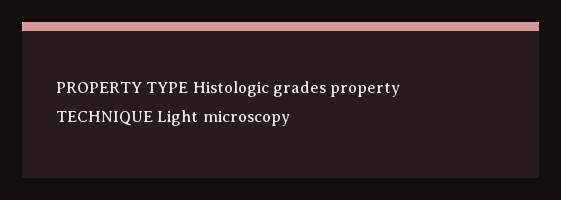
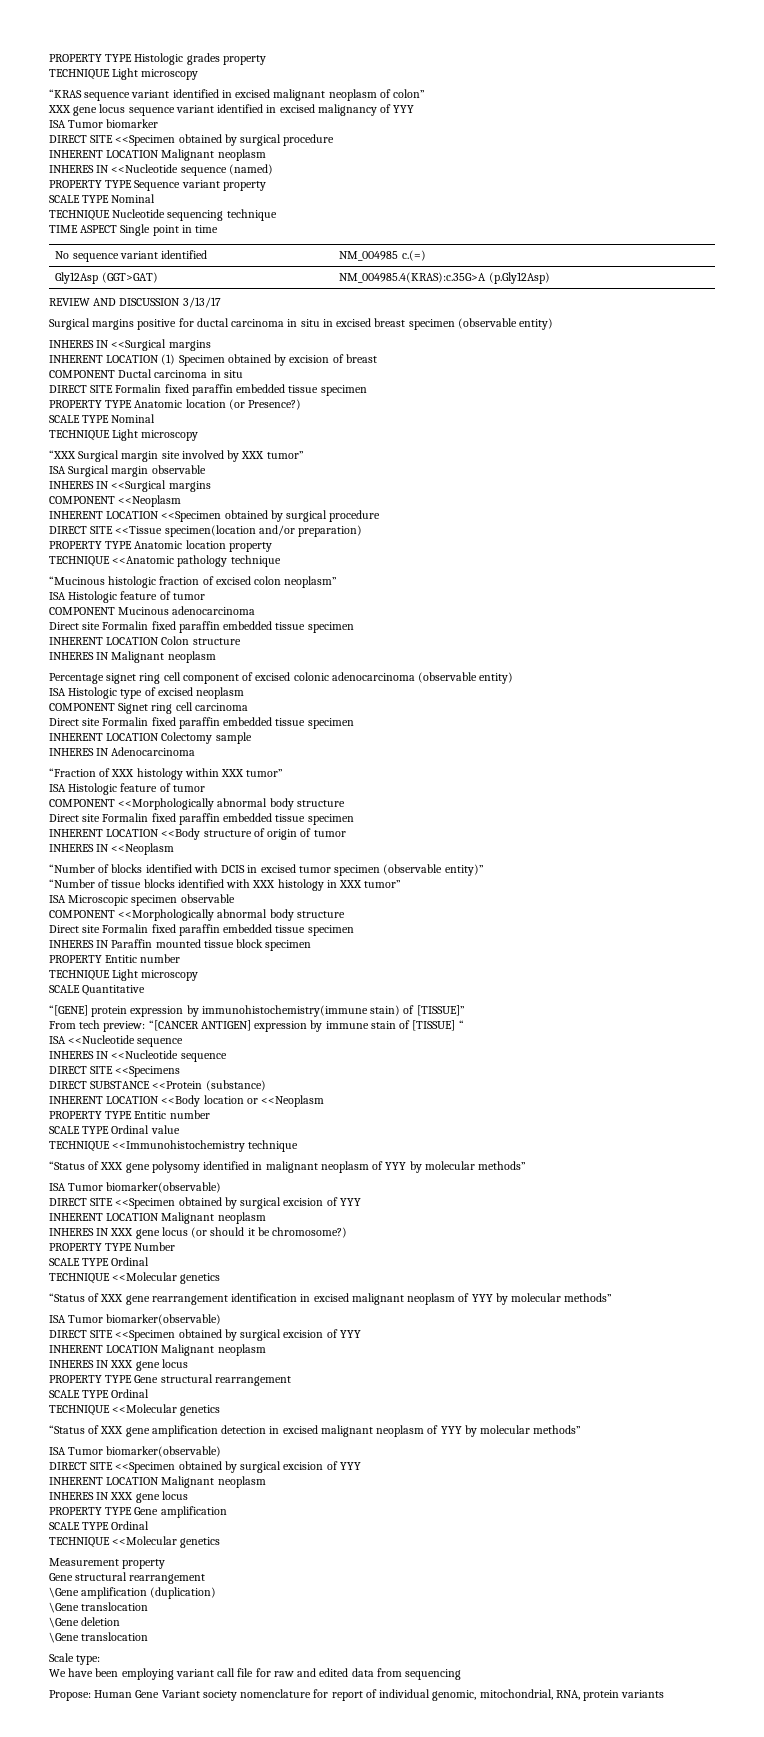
(290, 118) none -> [49,89,426,101] [48,104,415,116] [49,119,159,128] [49,134,335,146] [49,149,266,161] [49,164,273,176] [49,180,266,191] [49,194,156,203] [49,209,277,221] [49,224,219,236] [55,250,208,262] [339,250,426,261] [55,272,158,284] [339,272,550,284] [49,297,221,308] [49,318,554,330] [49,339,211,351] [49,354,377,366] [49,369,243,378] [49,384,367,396] [49,399,302,410] [49,414,156,423] [49,429,199,441] [49,450,304,462] [49,465,206,477] [49,480,211,492] [49,495,182,507] [49,510,381,522] [49,525,363,537] [49,540,272,552] [49,555,281,567] [49,576,338,588] [49,591,205,603] [49,606,256,615] [49,621,354,633] [49,636,241,645] [49,651,216,663] [49,672,514,684] [49,687,245,699] [49,702,248,714] [49,717,354,729] [49,732,252,744] [49,747,196,756] [49,768,284,780] [49,783,205,795] [49,798,345,810] [49,813,354,825] [49,828,346,840] [49,843,175,855] [49,864,484,876] [49,879,402,891] [49,894,235,906] [49,909,345,921] [49,924,354,936] [49,939,312,951] [49,954,181,963] [49,969,199,981] [49,985,146,996] [49,1005,465,1017] [49,1020,464,1032] [49,1035,184,1047] [49,1050,227,1062] [49,1066,181,1077] [49,1080,266,1091] [49,1095,325,1107] [49,1110,210,1119] [49,1125,180,1134] [49,1140,299,1152] [49,1161,527,1173] [49,1182,222,1193] [49,1197,361,1209] [49,1212,266,1224] [49,1227,348,1239] [49,1242,176,1251] [49,1257,150,1266] [49,1272,221,1284] [49,1293,613,1305] [49,1314,222,1325] [49,1329,361,1341] [49,1344,266,1356] [49,1359,188,1371] [49,1374,291,1386] [49,1389,150,1398] [49,1404,221,1416] [49,1425,582,1437] [49,1446,222,1457] [49,1461,361,1473] [49,1476,266,1488] [49,1491,188,1503] [49,1506,227,1518] [49,1521,150,1530] [49,1536,221,1548] [49,1558,166,1569] [49,1572,206,1584] [49,1587,217,1599] [49,1602,149,1613] [49,1617,121,1628] [49,1632,149,1643] [49,1653,101,1665] [49,1668,462,1680] [49,1689,665,1701] // “KRAS sequence variant identified in excised malignant neoplasm of colon” // XXX gene locus sequence variant identified in excised malignancy of YYY // ISA Tumor biomarker // DIRECT SITE <<Specimen obtained by surgical procedure // INHERENT LOCATION Malignant neoplasm // INHERES IN <<Nucleotide sequence (named) // PROPERTY TYPE Sequence variant property // SCALE TYPE Nominal // TECHNIQUE Nucleotide sequencing technique // TIME ASPECT Single point in time // No sequence variant identified | NM_004985 c.(=) // Gly12Asp (GGT>GAT) | NM_004985.4(KRAS):c.35G>A (p.Gly12Asp) // REVIEW AND DISCUSSION 3/13/17 // Surgical margins positive for ductal carcinoma in situ in excised breast specimen (observable entity) // INHERES IN <<Surgical margins // INHERENT LOCATION (1) Specimen obtained by excision of breast // COMPONENT Ductal carcinoma in situ // DIRECT SITE Formalin fixed paraffin embedded tissue specimen // PROPERTY TYPE Anatomic location (or Presence?) // SCALE TYPE Nominal // TECHNIQUE Light microscopy // “XXX Surgical margin site involved by XXX tumor” // ISA Surgical margin observable // INHERES IN <<Surgical margins // COMPONENT <<Neoplasm // INHERENT LOCATION <<Specimen obtained by surgical procedure // DIRECT SITE <<Tissue specimen(location and/or preparation) // PROPERTY TYPE Anatomic location property // TECHNIQUE <<Anatomic pathology technique // “Mucinous histologic fraction of excised colon neoplasm” // ISA Histologic feature of tumor // COMPONENT Mucinous adenocarcinoma // Direct site Formalin fixed paraffin embedded tissue specimen // INHERENT LOCATION Colon structure // INHERES IN Malignant neoplasm // Percentage signet ring cell component of excised colonic adenocarcinoma (observable entity) // ISA Histologic type of excised neoplasm // COMPONENT Signet ring cell carcinoma // Direct site Formalin fixed paraffin embedded tissue specimen // INHERENT LOCATION Colectomy sample // INHERES IN Adenocarcinoma // “Fraction of XXX histology within XXX tumor” // ISA Histologic feature of tumor // COMPONENT <<Morphologically abnormal body structure // Direct site Formalin fixed paraffin embedded tissue specimen // INHERENT LOCATION <<Body structure of origin of tumor // INHERES IN <<Neoplasm // “Number of blocks identified with DCIS in excised tumor specimen (observable entity)” // “Number of tissue blocks identified with XXX histology in XXX tumor” // ISA Microscopic specimen observable // COMPONENT <<Morphologically abnormal body structure // Direct site Formalin fixed paraffin embedded tissue specimen // INHERES IN Paraffin mounted tissue block specimen // PROPERTY Entitic number // TECHNIQUE Light microscopy // SCALE Quantitative // “[GENE] protein expression by immunohistochemistry(immune stain) of [TISSUE]” // From tech preview: “[CANCER ANTIGEN] expression by immune stain of [TISSUE] “ // ISA <<Nucleotide sequence // INHERES IN <<Nucleotide sequence // DIRECT SITE <<Specimens // DIRECT SUBSTANCE <<Protein (substance) // INHERENT LOCATION <<Body location or <<Neoplasm // PROPERTY TYPE Entitic number // SCALE TYPE Ordinal value // TECHNIQUE <<Immunohistochemistry technique // “Status of XXX gene polysomy identified in malignant neoplasm of YYY by molecular methods” // ISA Tumor biomarker(observable) // DIRECT SITE <<Specimen obtained by surgical excision of YYY // INHERENT LOCATION Malignant neoplasm // INHERES IN XXX gene locus (or should it be chromosome?) // PROPERTY TYPE Number // SCALE TYPE Ordinal // TECHNIQUE <<Molecular genetics // “Status of XXX gene rearrangement identification in excised malignant neoplasm of YYY by molecular methods” // ISA Tumor biomarker(observable) // DIRECT SITE <<Specimen obtained by surgical excision of YYY // INHERENT LOCATION Malignant neoplasm // INHERES IN XXX gene locus // PROPERTY TYPE Gene structural rearrangement // SCALE TYPE Ordinal // TECHNIQUE <<Molecular genetics // “Status of XXX gene amplification detection in excised malignant neoplasm of YYY by molecular methods” // ISA Tumor biomarker(observable) // DIRECT SITE <<Specimen obtained by surgical excision of YYY // INHERENT LOCATION Malignant neoplasm // INHERES IN XXX gene locus // PROPERTY TYPE Gene amplification // SCALE TYPE Ordinal // TECHNIQUE <<Molecular genetics // Measurement property // Gene structural rearrangement // \Gene amplification (duplication) // \Gene translocation // \Gene deletion // \Gene translocation // Scale type: // We have been employing variant call file for raw and edited data from sequencing // Propose: Human Gene Variant society nomenclature for report of individual genomic, mitochondrial, RNA, protein variants

